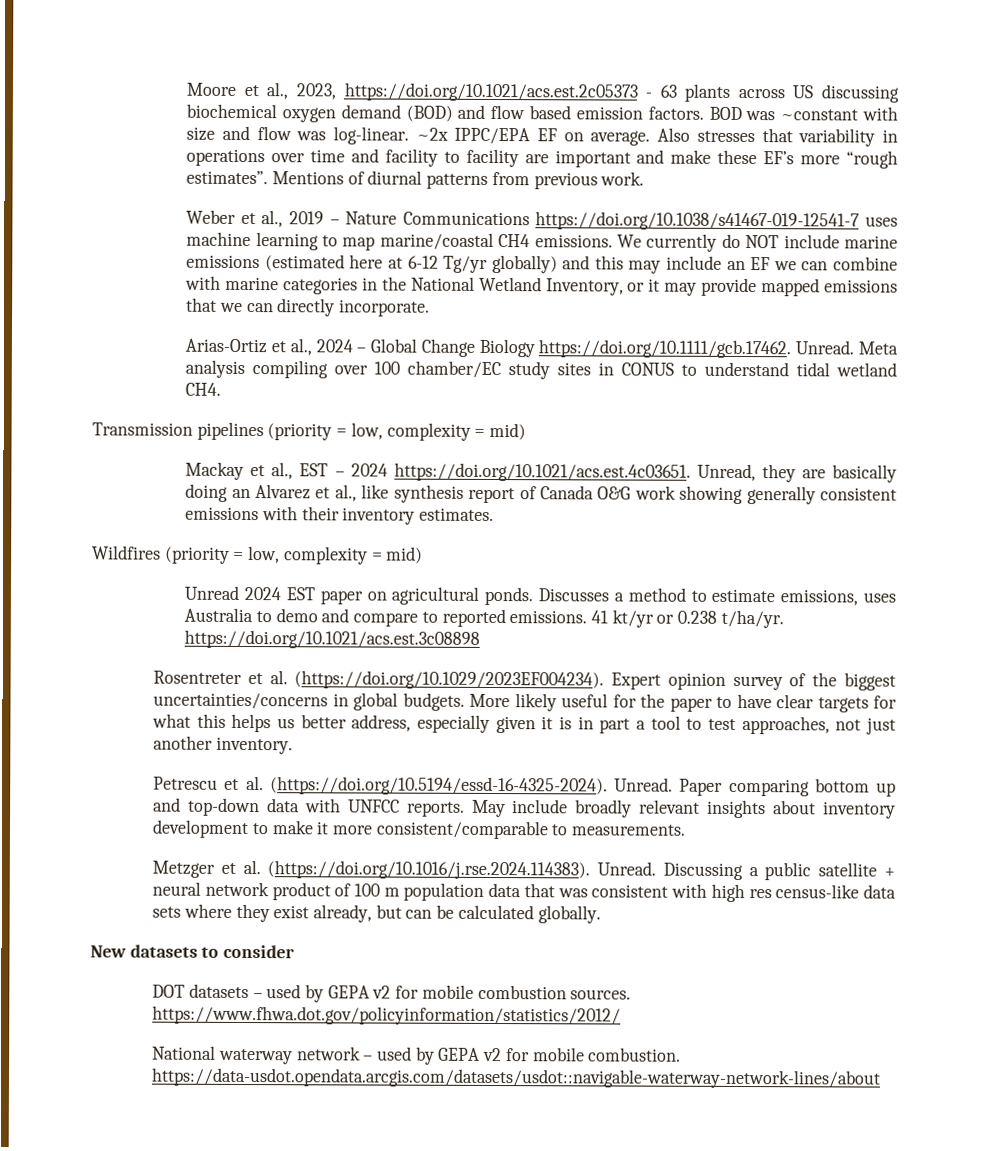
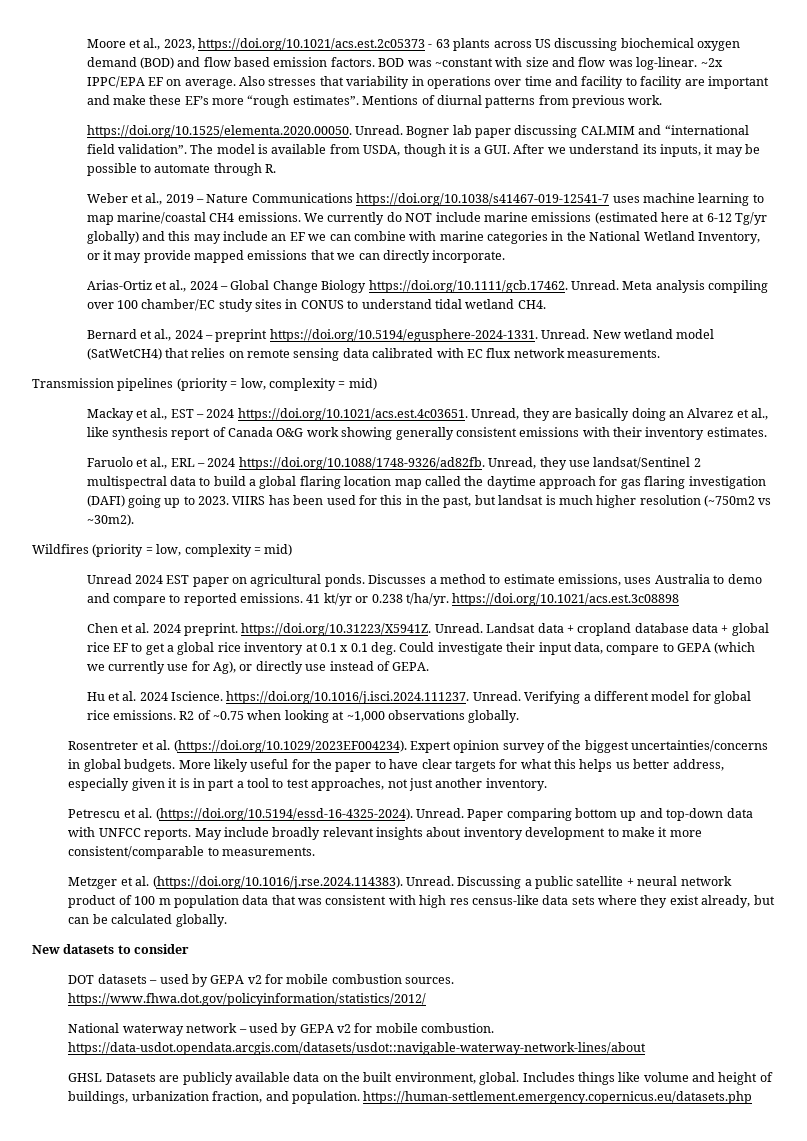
(645, 178) none -> [86,125,749,138] [86,144,761,157] [86,163,277,176] // https://doi.org/10.1525/elementa.2020.00050. Unread. Bogner lab paper discussing CALMIM and “international field validation”. The model is available from USDA, though it is a GUI. After we understand its inputs, it may be possible to automate through R.
(222, 389) none -> [86,329,715,342] [86,348,661,361] // Bernard et al., 2024 – preprint https://doi.org/10.5194/egusphere-2024-1331. Unread. New wetland model (SatWetCH4) that relies on remote sensing data calibrated with EC flux network measurements.
(495, 514) none -> [86,457,701,470] [86,476,766,489] [86,495,772,508] [86,514,134,526] // Faruolo et al., ERL – 2024 https://doi.org/10.1088/1748-9326/ad82fb. Unread, they use landsat/Sentinel 2 multispectral data to build a global flaring location map called the daytime approach for gas flaring investigation (DAFI) going up to 2023. VIIRS has been used for this in the past, but landsat is much higher resolution (~750m2 vs ~30m2).
(481, 639) none -> [86,623,769,636] [86,642,756,655] [86,661,430,674] [86,691,752,704] [86,710,520,723] // Chen et al. 2024 preprint. https://doi.org/10.31223/X5941Z. Unread. Landsat data + cropland database data + global rice EF to get a global rice inventory at 0.1 x 0.1 deg. Could investigate their input data, compare to GEPA (which we currently use for Ag), or directly use instead of GEPA. // Hu et al. 2024 Iscience. https://doi.org/10.1016/j.isci.2024.111237. Unread. Verifying a different model for global rice emissions. R2 of ~0.75 when looking at ~1,000 observations globally.
(882, 1078) none -> [68,1072,773,1085] [68,1091,753,1104] // GHSL Datasets are publicly available data on the built environment, global. Includes things like volume and height of buildings, urbanization fraction, and population. https://human-settlement.emergency.copernicus.eu/datasets.php

